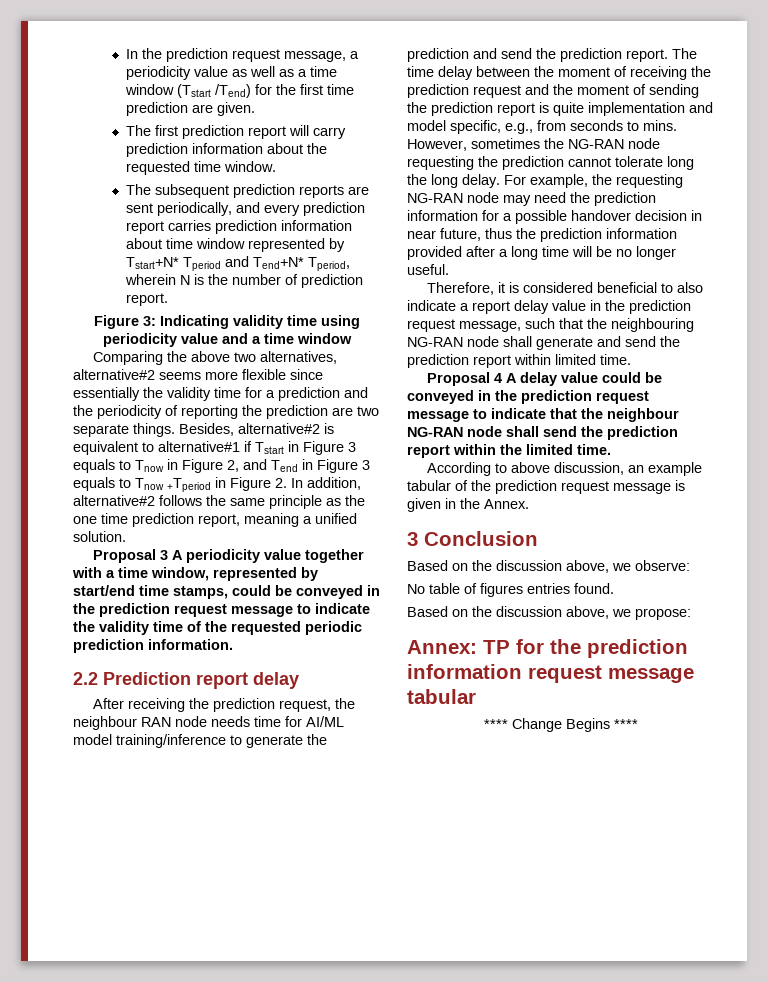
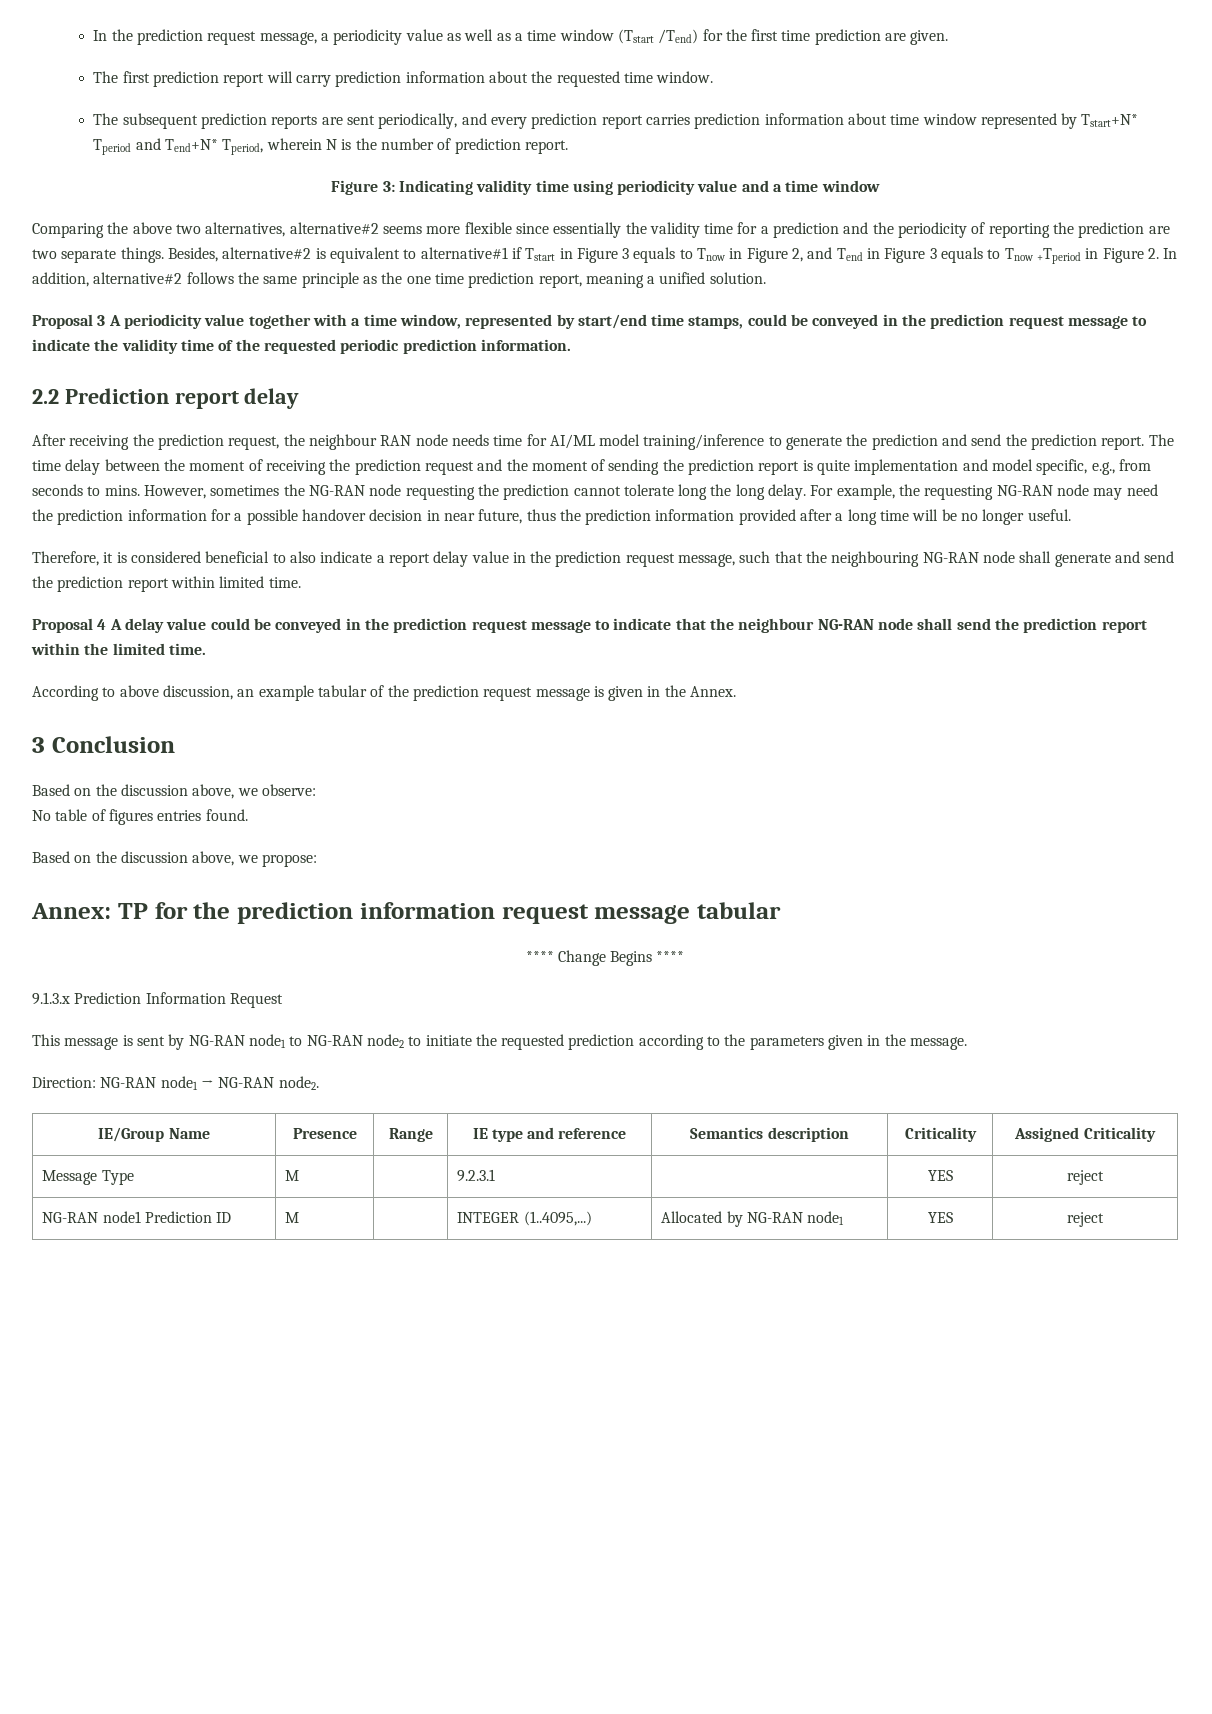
(638, 724) none -> [32,992,283,1008] [32,1034,968,1050] [32,1076,319,1090] [98,1127,210,1142] [292,1128,357,1139] [388,1128,433,1142] [472,1127,627,1142] [690,1127,849,1142] [904,1127,977,1142] [1014,1127,1156,1142] [42,1170,134,1185] [285,1170,300,1181] [457,1169,496,1182] [927,1170,953,1181] [1067,1170,1104,1185] [42,1211,232,1223] [285,1212,300,1223] [457,1211,592,1226] [661,1211,845,1227] [927,1212,953,1223] [1067,1212,1104,1227] // 9.1.3.x Prediction Information Request // This message is sent by NG-RAN node1 to NG-RAN node2 to initiate the requested prediction according to the parameters given in the message. // Direction: NG-RAN node1 → NG-RAN node2. // IE/Group Name | Presence | Range | IE type and reference | Semantics description | Criticality | Assigned Criticality // Message Type | M | | 9.2.3.1 | | YES | reject // NG-RAN node1 Prediction ID | M | | INTEGER (1..4095,...) | Allocated by NG-RAN node1 | YES | reject

